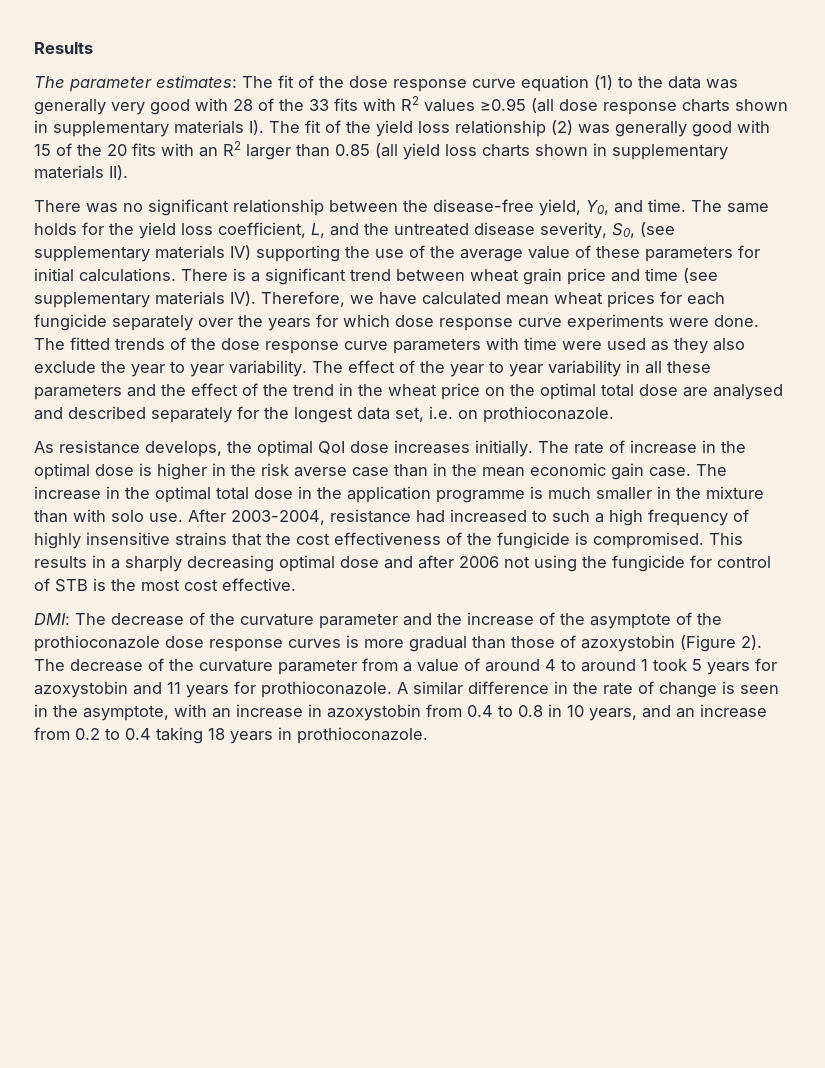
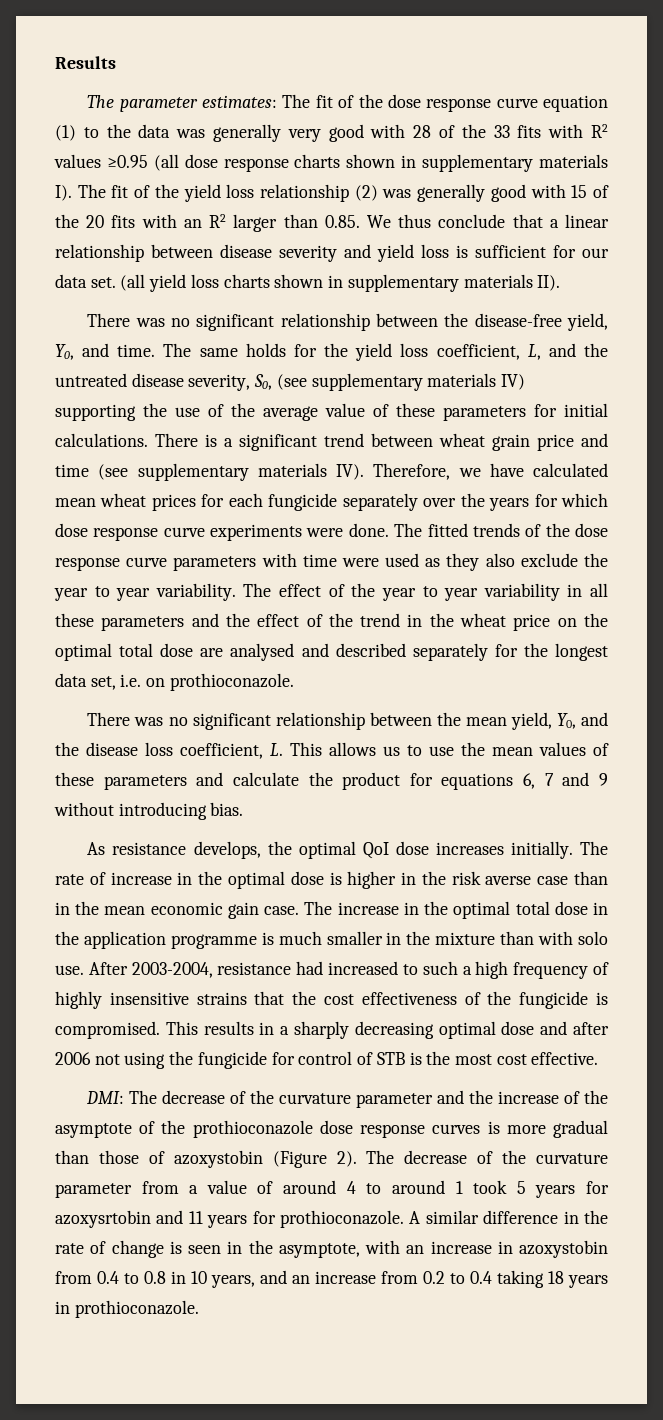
[335,144,370,156] 0.85 -> [324,214,609,228] [55,244,609,262] [55,274,116,288] 0.85. We thus conclude that a linear relationship between disease severity and yield loss is sufficient for our data set.
(614, 414) none -> [87,712,608,730] [55,742,609,759] [55,772,608,790] [54,802,244,820] // There was no significant relationship between the mean yield, Y0, and the disease loss coefficient, L. This allows us to use the mean values of these parameters and calculate the product for equations 6, 7 and 9 without introducing bias.
[34,681,128,698] azoxystobin -> [55,1210,151,1228] azoxysrtobin

